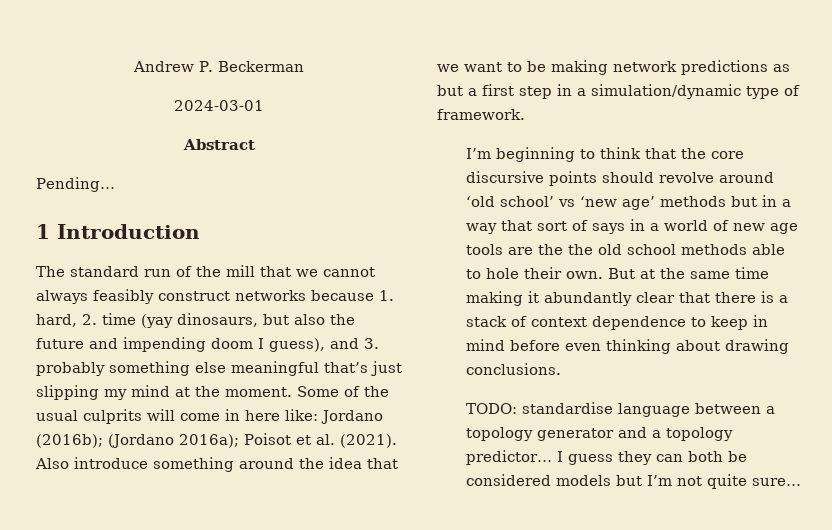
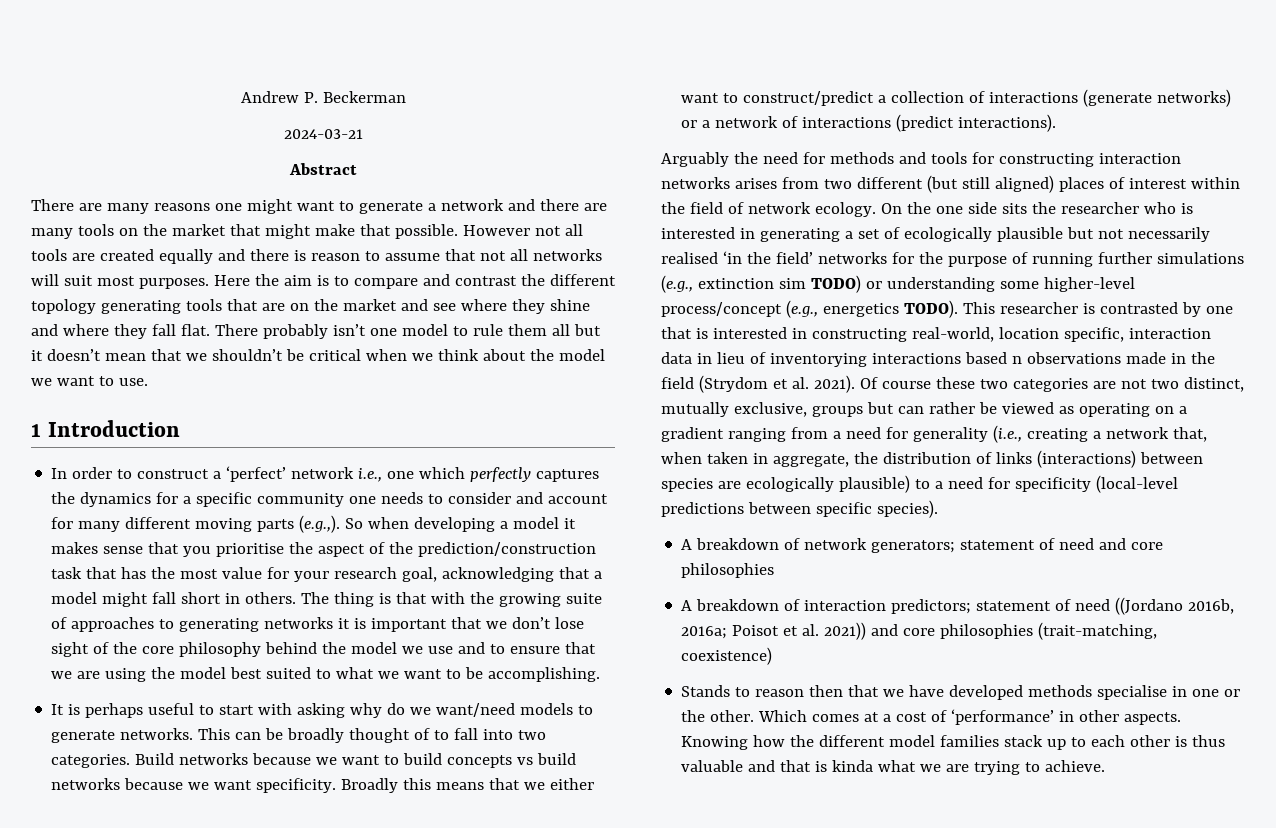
[174,100,264,111] 2024-03-01 -> [283,129,363,139] 2024-03-21
[36,177,115,192] [36,224,200,239] [36,265,375,277] [36,289,394,304] [36,313,355,328] [36,337,379,352] [36,361,402,376] [36,385,389,400] [36,409,383,424] [36,433,397,448] [35,457,398,472] [437,60,790,75] [437,84,800,99] [437,109,525,120] [466,147,745,162] [466,171,775,186] [466,195,792,210] [466,219,799,234] [466,244,786,255] [466,267,770,279] [466,291,789,306] [466,315,769,330] [466,339,790,354] [466,363,562,375] [466,402,776,417] [466,427,734,441] [466,450,748,465] [466,474,802,489] Pending… // 1 Introduction // The standard run of the mill that we cannot always feasibly construct networks because 1. hard, 2. time (yay dinosaurs, but also the future and impending doom I guess), and 3. probably something else meaningful that’s just slipping my mind at the moment. Some of the usual culprits will come in here like: Jordano (2016b); (Jordano 2016a); Poisot et al. (2021). Also introduce something around the idea that we want to be making network predictions as but a first step in a simulation/dynamic type of framework. // I’m beginning to think that the core discursive points should revolve around ‘old school’ vs ‘new age’ methods but in a way that sort of says in a world of new age tools are the the old school methods able to hole their own. But at the same time making it abundantly clear that there is a stack of context dependence to keep in mind before even thinking about drawing conclusions. // TODO: standardise language between a topology generator and a topology predictor… I guess they can both be considered models but I’m not quite sure… -> [31,199,607,214] [31,224,583,239] [31,249,602,264] [31,274,616,289] [31,299,590,314] [31,324,601,339] [31,349,605,361] [31,376,148,386] [31,420,180,437] [51,466,600,482] [51,492,609,507] [51,515,577,533] [51,542,597,557] [51,567,603,582] [51,592,603,607] [51,617,585,632] [51,642,597,657] [51,667,601,682] [51,703,594,718] [51,728,547,743] [51,753,577,768] [51,778,595,793] [681,89,1232,107] [681,114,1057,132] [661,152,1181,167] [661,175,1240,193] [661,202,1193,217] [661,227,1210,242] [661,251,1244,267] [661,275,1135,293] [661,300,1233,318] [661,327,1211,342] [661,352,1215,367] [661,375,1244,393] [661,402,1187,417] [661,425,1207,443] [661,450,1203,468] [661,475,1178,493] [661,500,938,518] [681,538,1164,553] [681,563,775,578] [681,597,1235,615] [681,622,1158,640] [681,647,773,665] [681,685,1241,700] [681,709,1182,725] [681,735,1226,750] [681,760,1106,775] There are many reasons one might want to generate a network and there are many tools on the market that might make that possible. However not all tools are created equally and there is reason to assume that not all networks will suit most purposes. Here the aim is to compare and contrast the different topology generating tools that are on the market and see where they shine and where they fall flat. There probably isn’t one model to rule them all but it doesn’t mean that we shouldn’t be critical when we think about the model we want to use. // 1 Introduction // In order to construct a ‘perfect’ network i.e., one which perfectly captures the dynamics for a specific community one needs to consider and account for many different moving parts (e.g.,). So when developing a model it makes sense that you prioritise the aspect of the prediction/construction task that has the most value for your research goal, acknowledging that a model might fall short in others. The thing is that with the growing suite of approaches to generating networks it is important that we don’t lose sight of the core philosophy behind the model we use and to ensure that we are using the model best suited to what we want to be accomplishing. // It is perhaps useful to start with asking why do we want/need models to generate networks. This can be broadly thought of to fall into two categories. Build networks because we want to build concepts vs build networks because we want specificity. Broadly this means that we either want to construct/predict a collection of interactions (generate networks) or a network of interactions (predict interactions). // Arguably the need for methods and tools for constructing interaction networks arises from two different (but still aligned) places of interest within the field of network ecology. On the one side sits the researcher who is interested in generating a set of ecologically plausible but not necessarily realised ‘in the field’ networks for the purpose of running further simulations (e.g., extinction sim TODO) or understanding some higher-level process/concept (e.g., energetics TODO). This researcher is contrasted by one that is interested in constructing real-world, location specific, interaction data in lieu of inventorying interactions based n observations made in the field (Strydom et al. 2021). Of course these two categories are not two distinct, mutually exclusive, groups but can rather be viewed as operating on a gradient ranging from a need for generality (i.e., creating a network that, when taken in aggregate, the distribution of links (interactions) between species are ecologically plausible) to a need for specificity (local-level predictions between specific species). // A breakdown of network generators; statement of need and core philosophies // A breakdown of interaction predictors; statement of need ((Jordano 2016b, 2016a; Poisot et al. 2021)) and core philosophies (trait-matching, coexistence) // Stands to reason then that we have developed methods specialise in one or the other. Which comes at a cost of ‘performance’ in other aspects. Knowing how the different model families stack up to each other is thus valuable and that is kinda what we are trying to achieve.

